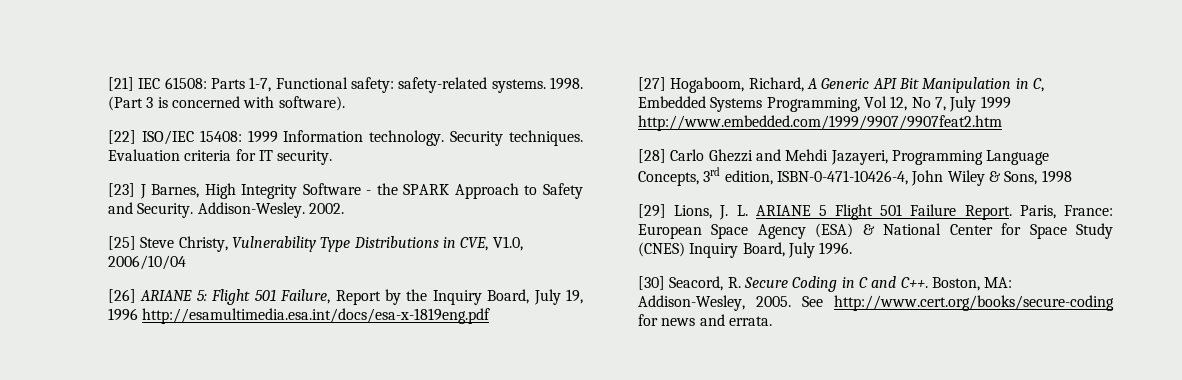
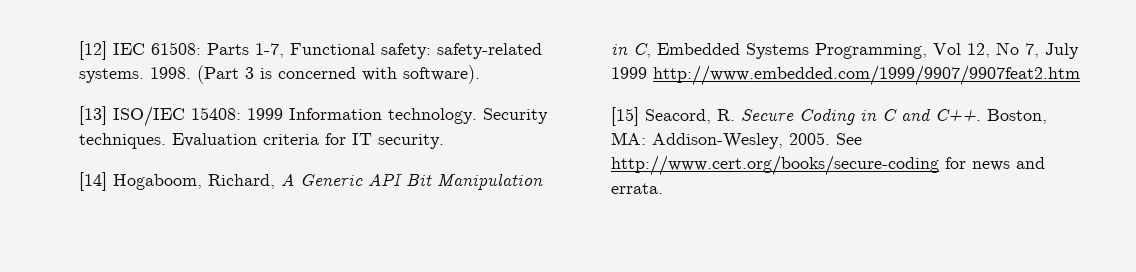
[108,77,135,91] [21] -> [78,41,107,60] [12]
[108,130,137,144] [22] -> [78,106,107,125] [13]
[108,183,584,199] [108,202,345,218] [108,236,523,252] [108,255,187,270] [108,289,583,305] [108,308,491,324] [638,77,667,91] [23] J Barnes, High Integrity Software - the SPARK Approach to Safety and Security. Addison-Wesley. 2002. // [25] Steve Christy, Vulnerability Type Distributions in CVE, V1.0, 2006/10/04 // [26] ARIANE 5: Flight 501 Failure, Report by the Inquiry Board, July 19, 1996 http://esamultimedia.esa.int/docs/esa-x-1819eng.pdf // [27] -> [78,172,107,191] [14]
[638,149,1050,165] [638,167,1072,186] [638,204,1113,220] [638,223,1113,239] [638,242,853,258] [638,276,666,290] [28] Carlo Ghezzi and Mehdi Jazayeri, Programming Language Concepts, 3rd edition, ISBN-0-471-10426-4, John Wiley & Sons, 1998 // [29] Lions, J. L. ARIANE 5 Flight 501 Failure Report. Paris, France: European Space Agency (ESA) & National Center for Space Study (CNES) Inquiry Board, July 1996. // [30] -> [610,107,639,126] [15]

